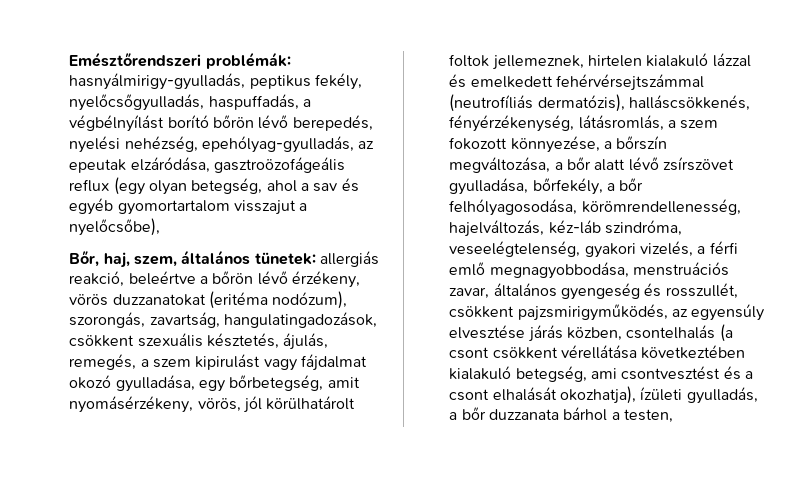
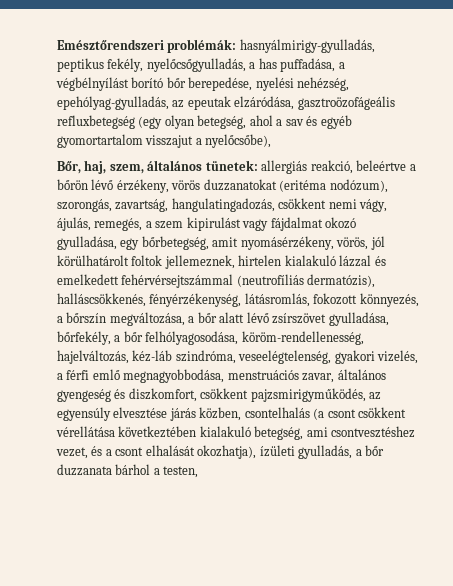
[208,94,312,110] [69,115,373,132] haspuffadás, a végbélnyílást borító bőrön lévő berepedés, -> [249,58,345,72] [55,77,253,91] a has puffadása, a végbélnyílást borító bőr berepedése,
[69,179,110,192] reflux -> [56,115,135,129] refluxbetegség
[224,312,378,328] [69,333,280,349] hangulatingadozások, csökkent szexuális késztetés, -> [171,198,388,212] hangulatingadozás, csökkent nemi vágy,
[668,120,719,129] [449,136,600,153] a szem fokozott könnyezése, -> [313,293,419,307] fokozott könnyezés,
[581,199,741,215] körömrendellenesség, -> [241,331,364,345] köröm-rendellenesség,
[665,283,738,299] rosszullét, -> [128,388,197,402] diszkomfort,
[621,366,721,380] csontvesztést -> [331,426,416,438] [55,447,88,459] csontvesztéshez vezet,

